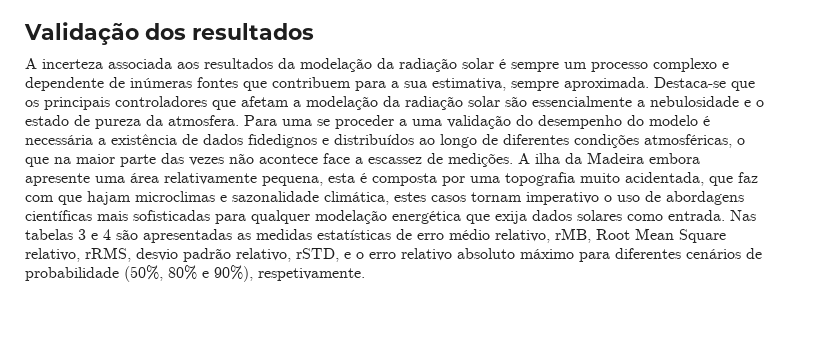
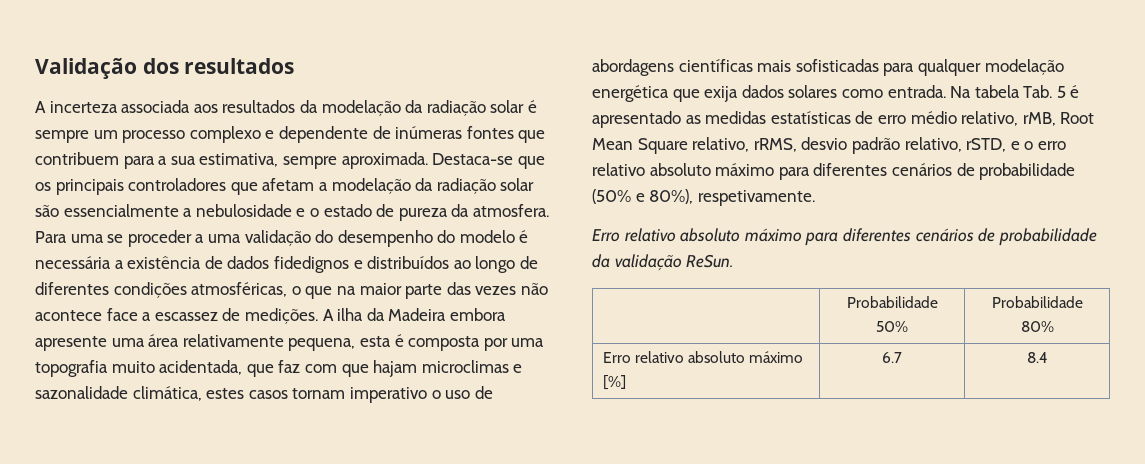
[730,210,756,221] [25,229,232,243] Nas tabelas 3 e 4 são apresentadas -> [950,85,1080,98] [592,111,681,128] Na tabela Tab. 5 é apresentado
[124,265,365,282] (50%, 80% e 90%), respetivamente. -> [592,189,815,206] [592,228,1097,246] [592,254,735,271] [846,296,938,308] [876,321,908,332] [991,296,1083,308] [1020,321,1054,332] [602,351,804,363] [602,375,626,390] [882,352,902,363] [1026,352,1048,363] (50% e 80%), respetivamente. // Erro relativo absoluto máximo para diferentes cenários de probabilidade da validação ReSun. // | Probabilidade 50% | Probabilidade 80% // Erro relativo absoluto máximo [%] | 6.7 | 8.4

